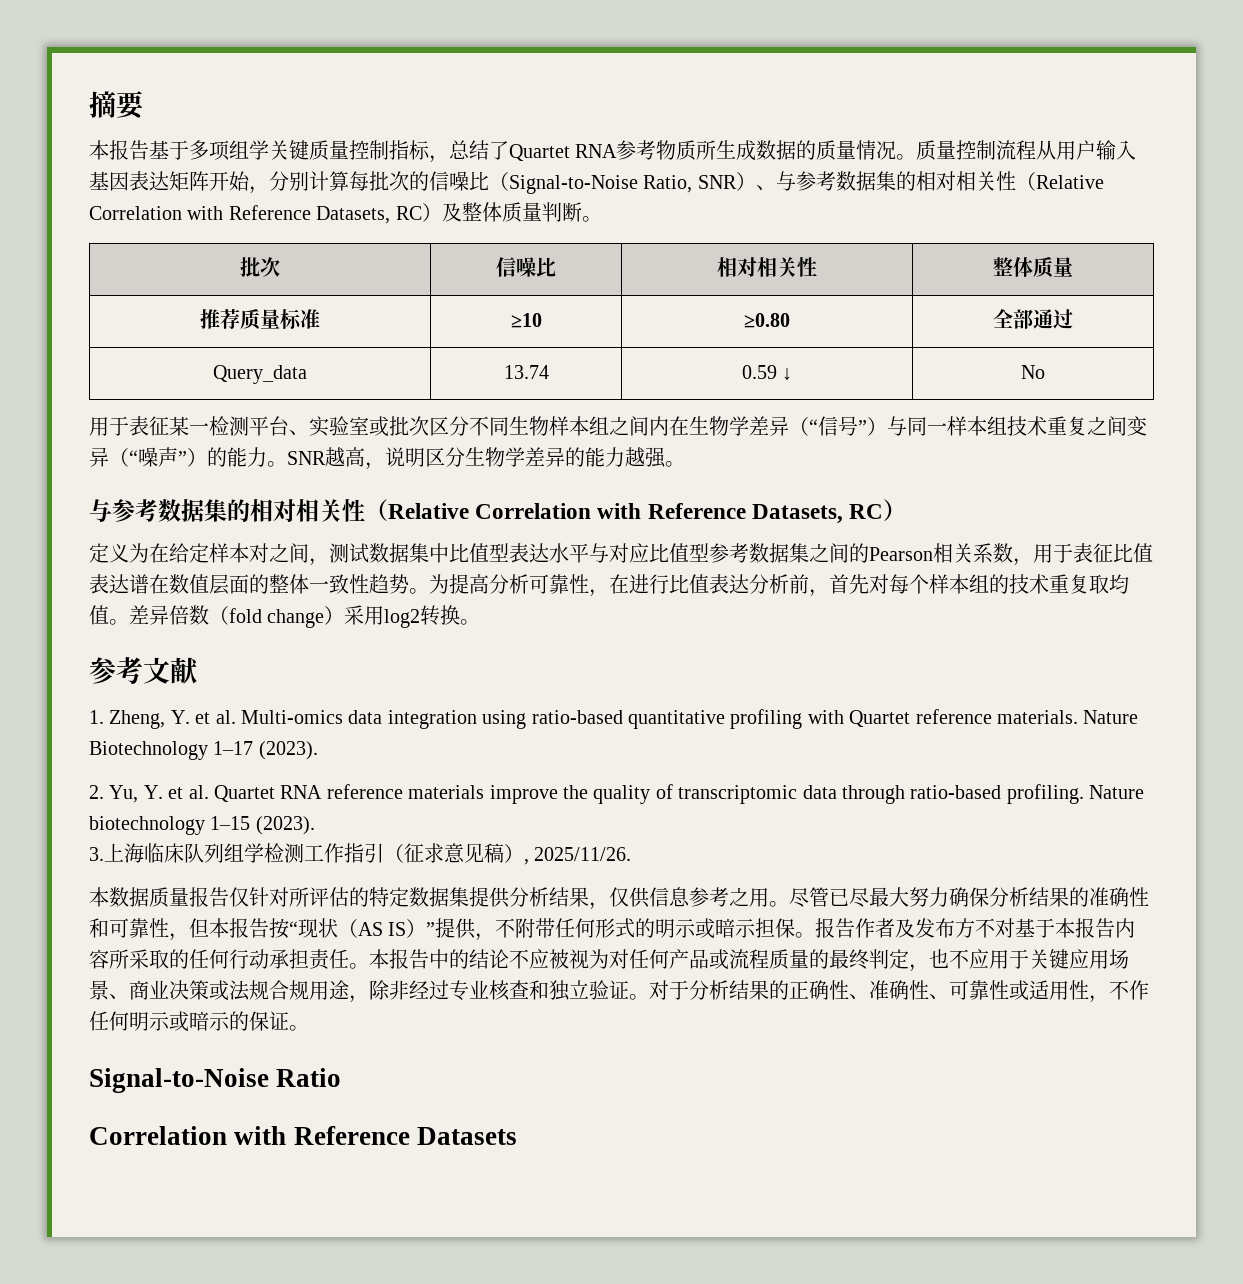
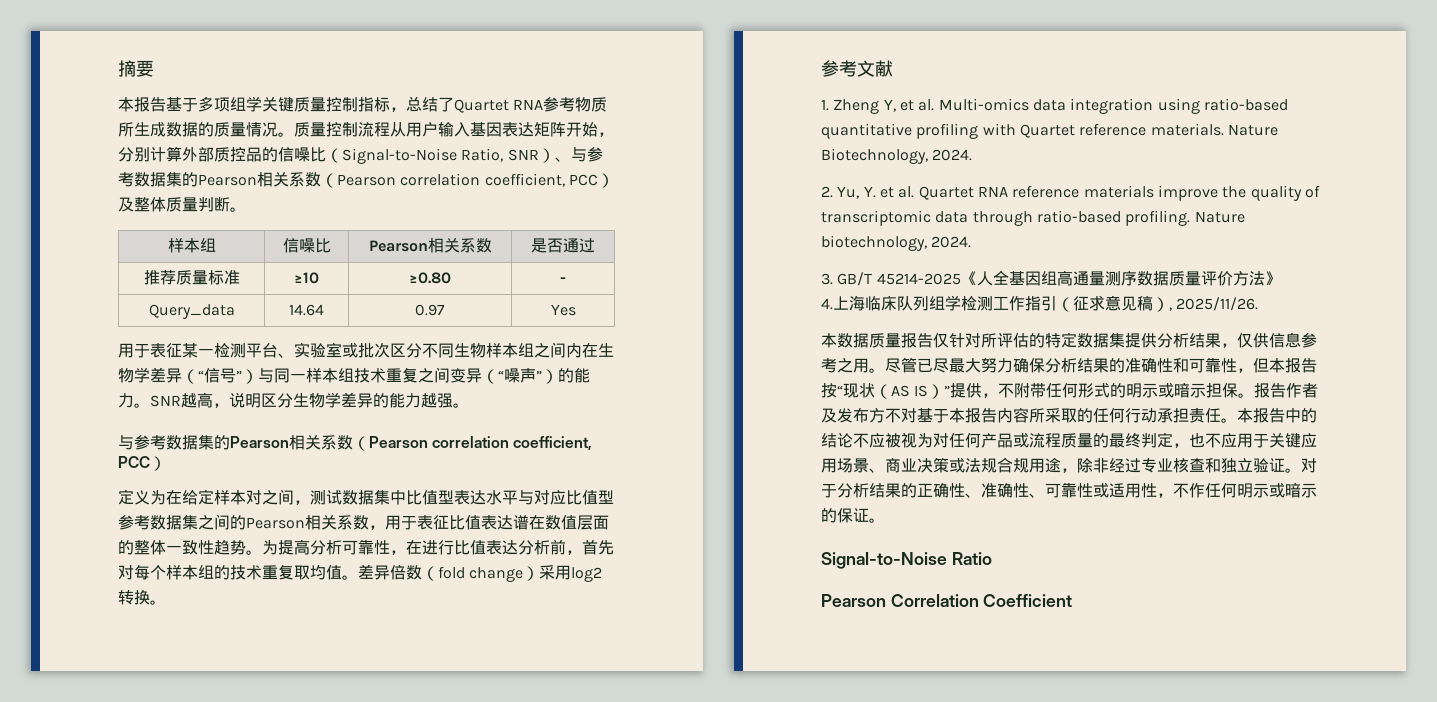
[349,171,409,191] 每批次 -> [182,147,262,162] 外部质控品
[915,171,1104,191] [89,205,422,224] 相对相关性（Relative Correlation with Reference Datasets, RC -> [198,172,598,188] Pearson相关系数（Pearson correlation coefficient, PCC
[240,257,280,277] 批次 -> [167,238,216,253] 样本组
[717,257,817,277] [993,257,1073,277] 相对相关性 | 整体质量 -> [368,238,492,253] [531,238,595,253] Pearson相关系数 | 是否通过
[993,309,1073,329] 全部通过 -> [560,277,566,283] -
[503,365,549,379] [741,365,793,380] [1021,365,1045,379] 13.74 | 0.59 ↓ | No -> [289,304,324,316] [414,304,445,316] [550,304,576,316] 14.64 | 0.97 | Yes
[250,499,884,524] 相对相关性（Relative Correlation with Reference Datasets, RC -> [230,435,593,451] [118,456,150,468] Pearson相关系数（Pearson correlation coefficient, PCC
[109,710,190,729] Zheng, Y. -> [833,99,896,114] Zheng Y,
[89,741,318,760] Biotechnology 1–17 (2023). -> [821,148,973,164] Biotechnology, 2024.
[89,816,315,835] [89,847,104,861] biotechnology 1–15 (2023). // 3. -> [821,235,972,251] [821,270,1281,286] [821,298,833,310] biotechnology, 2024. // 3. GB/T 45214-2025《人全基因组高通量测序数据质量评价方法》 // 4.
[89,1126,517,1145] Correlation with Reference Datasets -> [821,594,1073,607] Pearson Correlation Coefficient

